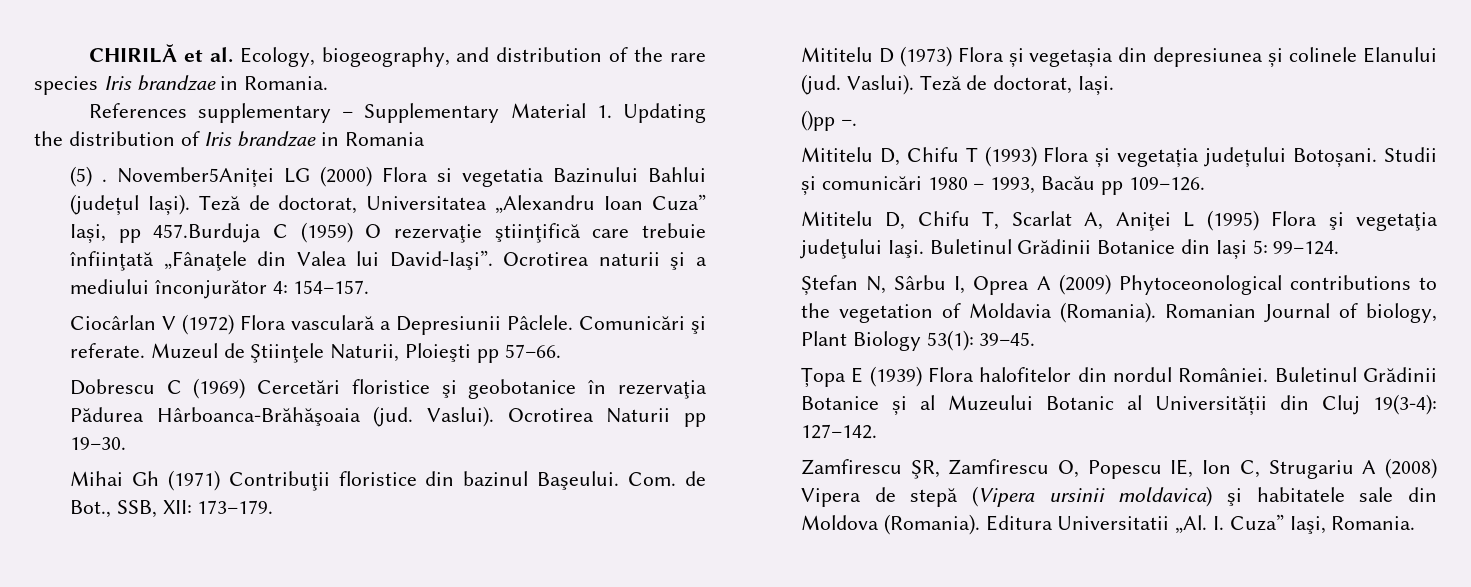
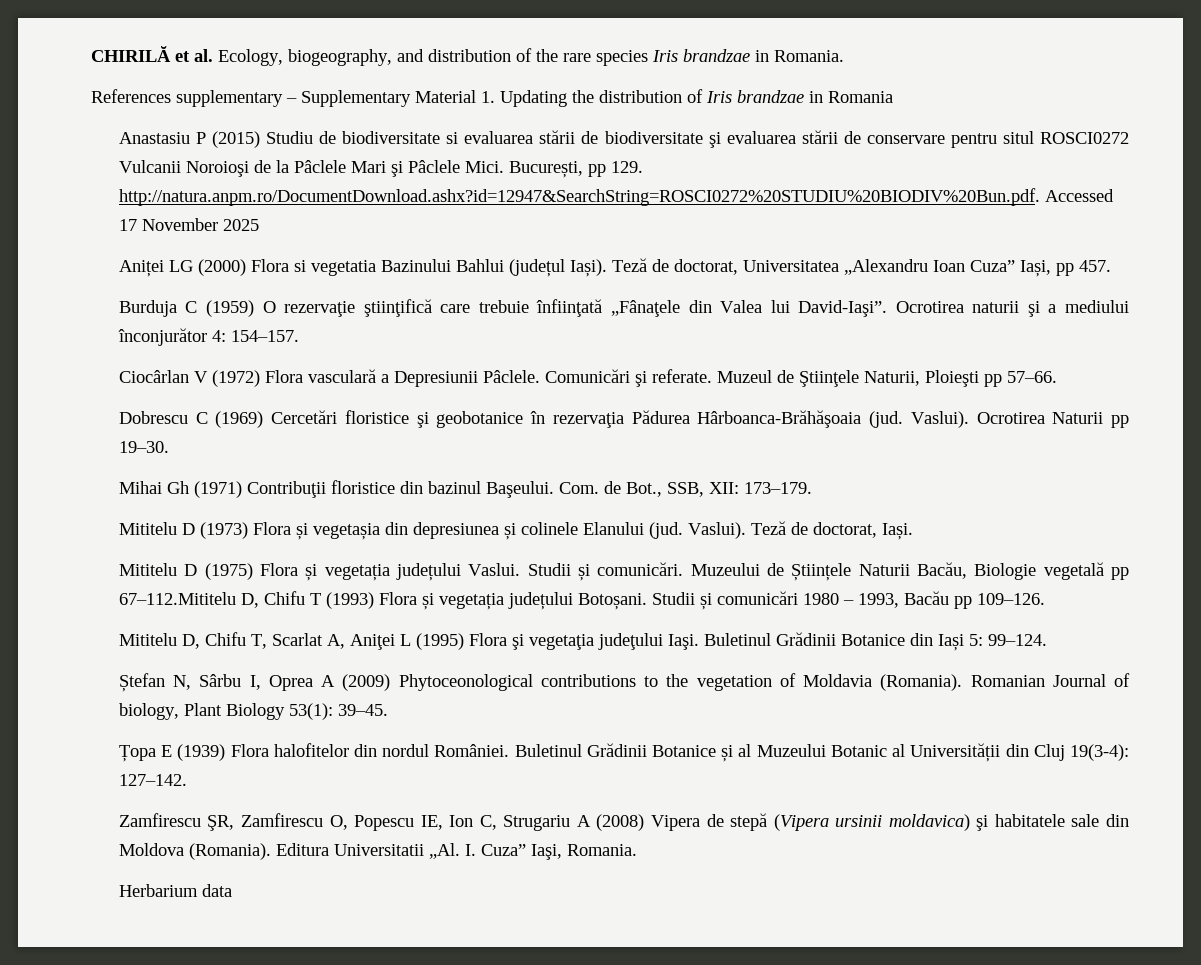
[69,166,274,187] (5) . November5Aniței -> [118,130,1129,148] [118,160,643,178] [118,188,1114,206] [118,218,259,231] [118,260,164,277] Anastasiu P (2015) Studiu de biodiversitate si evaluarea stării de biodiversitate şi evaluarea stării de conservare pentru situl ROSCI0272 Vulcanii Noroioşi de la Pâclele Mari şi Pâclele Mici. București, pp 129. http://natura.anpm.ro/DocumentDownload.ashx?id=12947&SearchString=ROSCI0272%20STUDIU%20BIODIV%20Bun.pdf. Accessed 17 November 2025 // Aniței
[153,223,262,243] 457.Burduja -> [1078,260,1111,272] [118,300,177,317] 457. // Burduja
[800,110,857,131] [800,147,873,162] // ()pp –. // Mititelu -> [118,562,1130,581] [118,592,236,605] // Mititelu D (1975) Flora și vegetația județului Vaslui. Studii și comunicări. Muzeului de Științele Naturii Bacău, Biologie vegetală pp 67–112.Mititelu
(1416, 523) none -> [118,884,232,897] // Herbarium data

